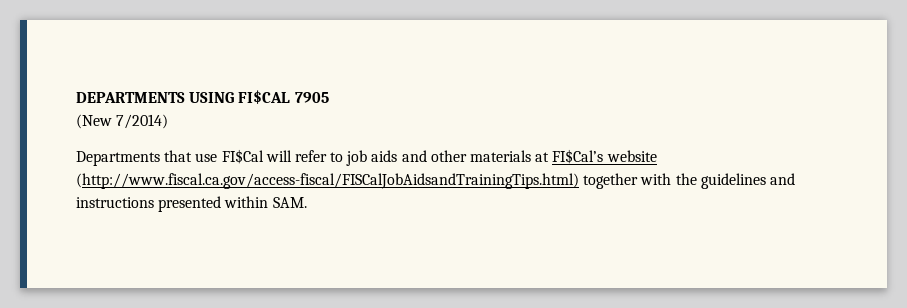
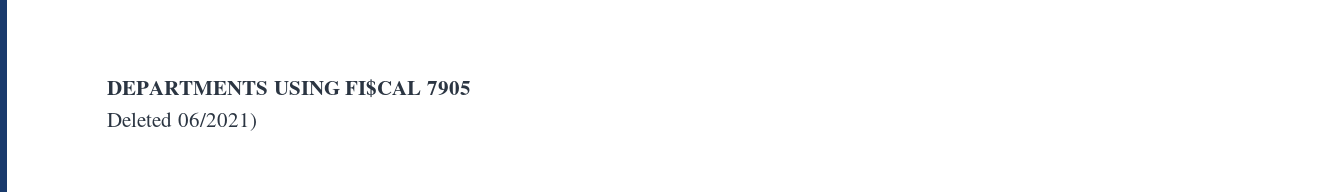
[76,114,169,129] [76,149,657,166] [76,173,795,189] [76,196,307,212] (New 7/2014) // Departments that use FI$Cal will refer to job aids and other materials at FI$Cal’s website (http://www.fiscal.ca.gov/access-fiscal/FISCalJobAidsandTrainingTips.html) together with the guidelines and instructions presented within SAM. -> [107,112,257,131] Deleted 06/2021)

